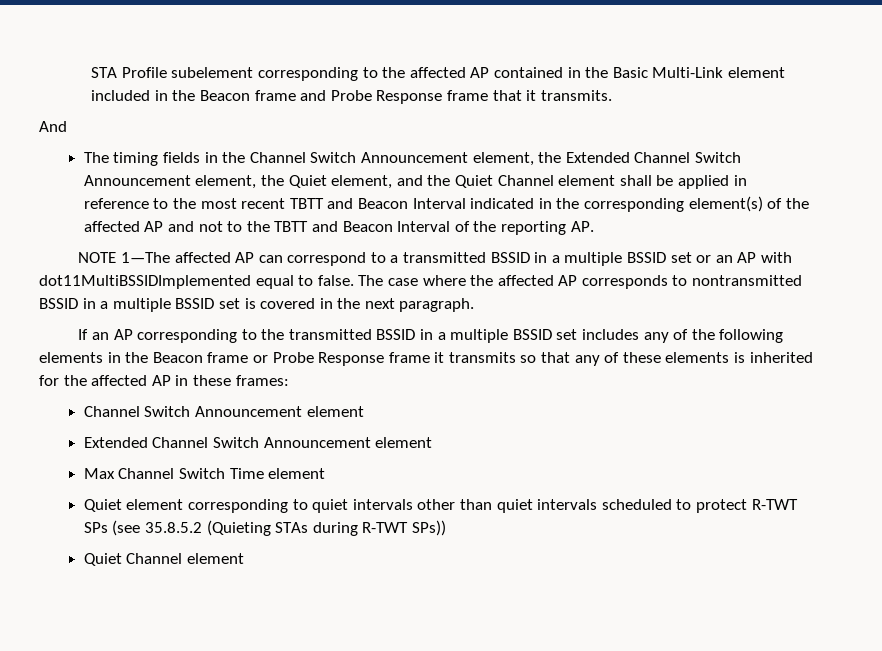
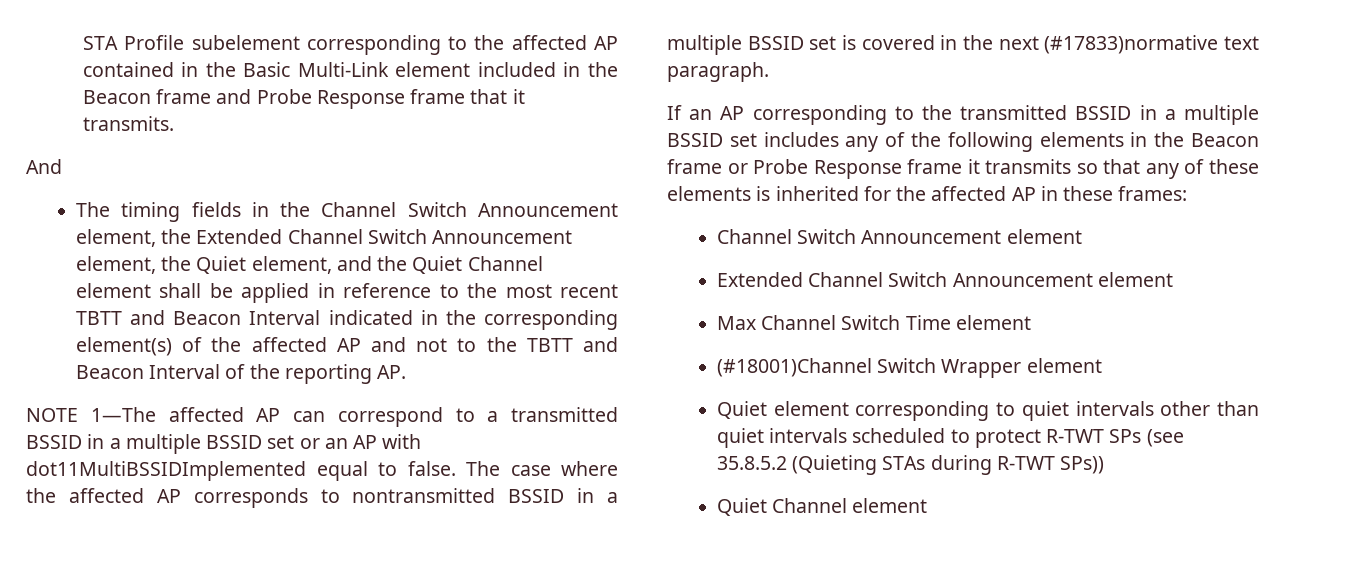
(395, 303) none -> [1044,35,1259,54] (#17833)normative text
(326, 473) none -> [716,358,1102,378] // (#18001)Channel Switch Wrapper element

